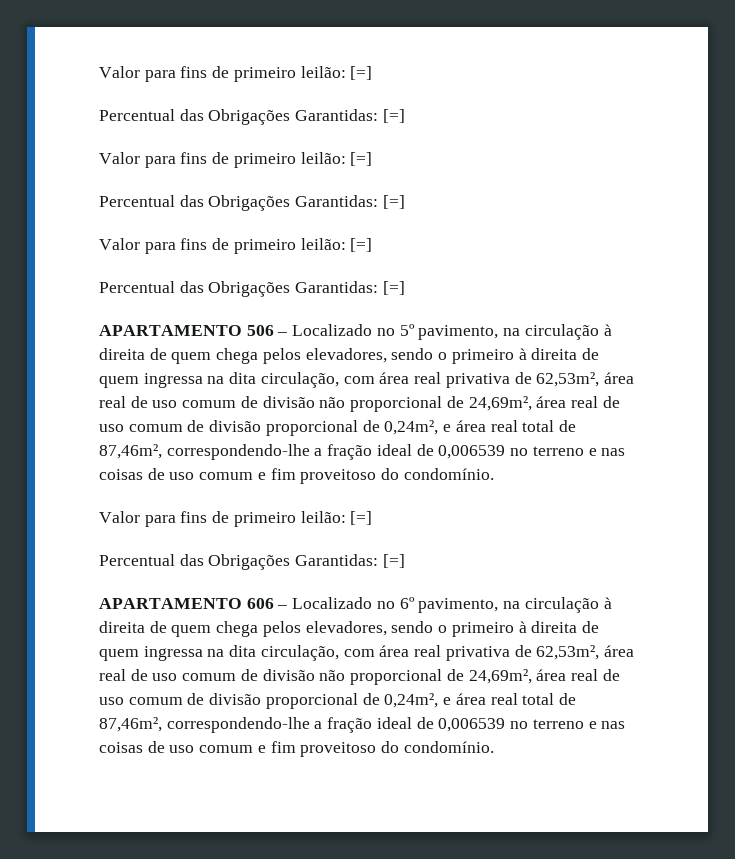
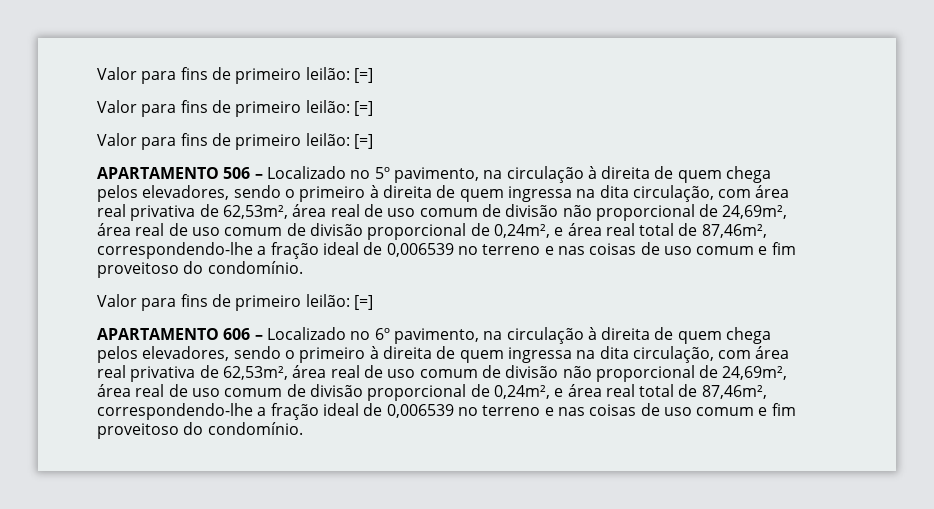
[99,66,373,82] [99,109,405,125] [99,152,373,168] [99,195,405,211] [99,238,373,254] [99,281,405,297] Valor para fins de primeiro leilão: [=] // Percentual das Obrigações Garantidas: [=] // Valor para fins de primeiro leilão: [=] // Percentual das Obrigações Garantidas: [=] // Valor para fins de primeiro leilão: [=] // Percentual das Obrigações Garantidas: [=] -> [97,67,373,84] [97,100,373,117] [97,133,373,150] Valor para fins de primeiro leilão: [=] // Valor para fins de primeiro leilão: [=] // Valor para fins de primeiro leilão: [=]
[99,554,405,570] // Percentual das Obrigações Garantidas: [=] -> (373, 302) none

